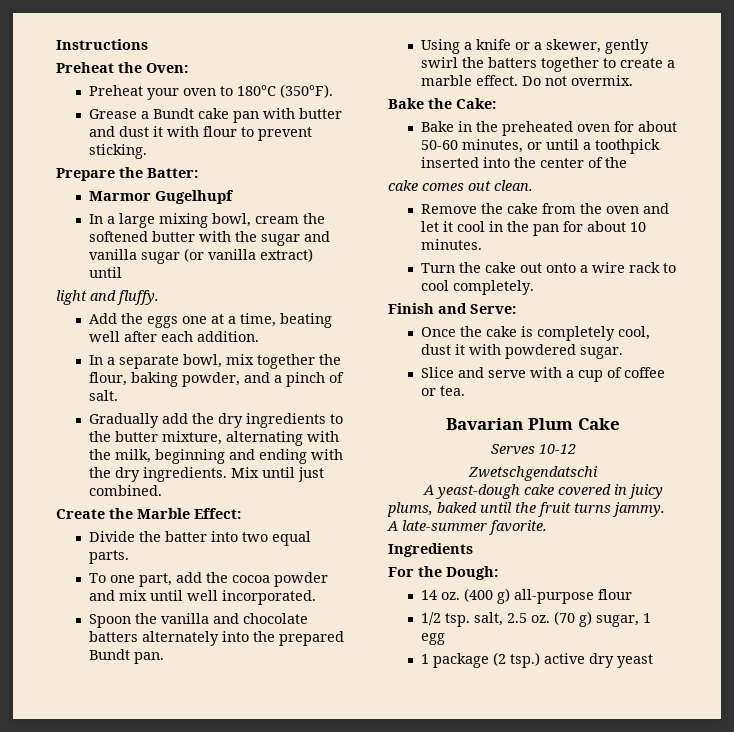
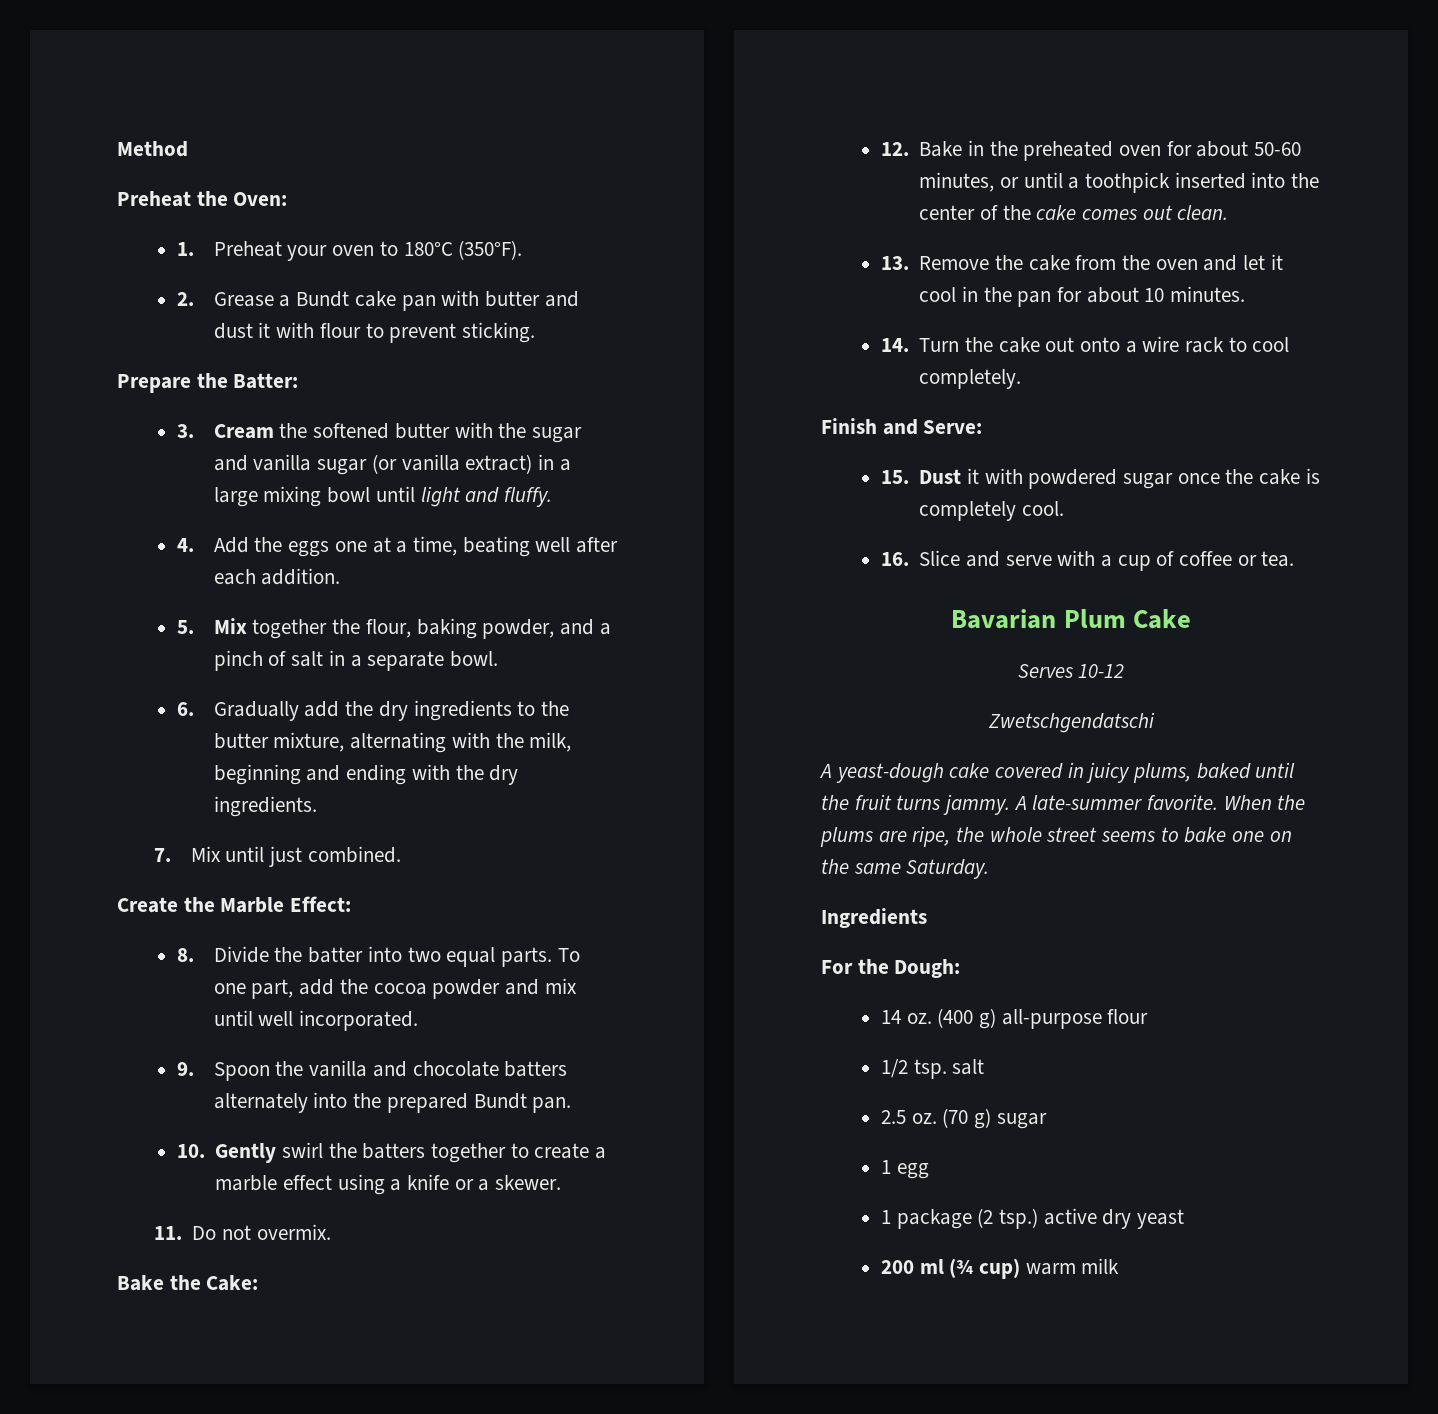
[56,39,148,50] Instructions -> [117,141,188,157] Method
(188, 68) none -> [176,242,194,256] 1.
(333, 91) none -> [176,292,194,306] 2.
[88,190,233,204] [88,213,299,228] Marmor Gugelhupf // In a large mixing bowl, cream -> [176,424,274,439] 3. Cream
[88,267,122,278] until // -> [537,454,571,471] [213,486,415,507] in a large mixing bowl until
(159, 297) none -> [176,538,194,552] 4.
[88,354,254,369] In a separate bowl, mix -> [176,618,247,634] 5. Mix
[88,390,118,401] salt. // -> [291,650,498,671] [176,702,194,716] salt in a separate bowl. // 6.
(227, 474) none -> [153,848,171,862] // 7.
(241, 513) none -> [176,948,194,962] 8.
(129, 557) // -> (552, 957) none
(316, 597) none -> [176,1062,194,1076] 9.
[420,39,649,54] Using a knife or a skewer, gently -> [176,1143,277,1163] 10. Gently
[475,75,518,86] effect. -> [283,1174,562,1195] [153,1226,182,1240] effect using a knife or a skewer. // 11.
(496, 103) none -> [880,142,909,156] 12.
(627, 162) // -> (1031, 212) none
(533, 185) none -> [880,256,909,270] 13.
(482, 244) none -> [880,338,909,352] 14.
[420,326,650,341] [420,344,623,359] Once the cake is completely cool, dust it with powdered sugar. // -> [880,468,1320,489] [919,501,1065,521] [880,552,909,566] 15. Dust it with powdered sugar once the cake is completely cool. // 16.
(547, 527) none -> [1223,795,1306,810] [820,826,1292,847] [821,859,990,879] When the plums are ripe, the whole street seems to bake one on the same Saturday.
[473,612,503,626] salt, -> [952,1059,985,1075] salt //
[595,615,639,627] sugar, -> [996,1113,1047,1129] sugar //
(653, 661) none -> [880,1258,1120,1279] // 200 ml (¾ cup) warm milk

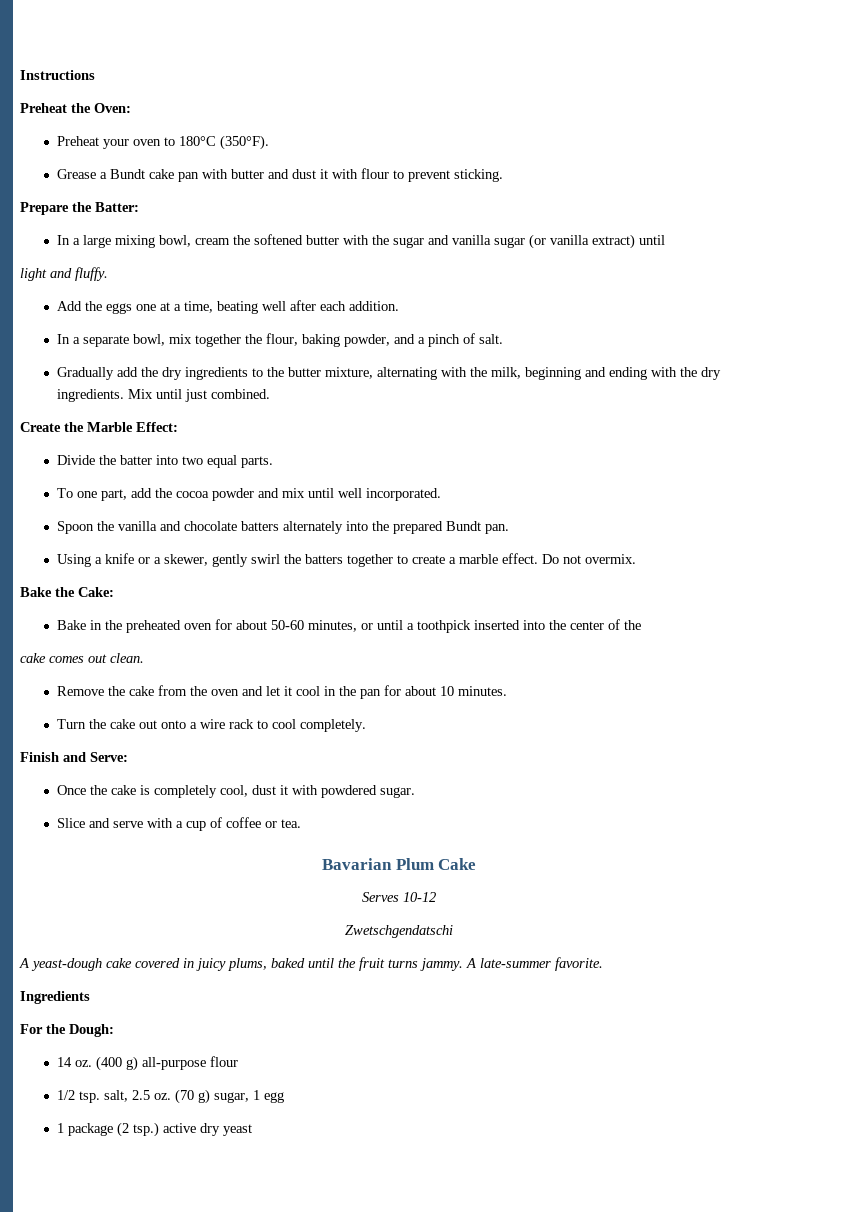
[117,141,188,157] Method -> [20,70,95,80] Instructions
[176,242,194,256] 1. -> (131, 108) none
[176,292,194,306] 2. -> (269, 142) none
[176,424,274,439] 3. Cream -> [56,235,230,248] In a large mixing bowl, cream
[537,454,571,471] [213,486,415,507] in a large mixing bowl until -> [638,235,665,245] until //
[176,538,194,552] 4. -> (108, 274) none
[176,618,247,634] 5. Mix -> [56,334,192,347] In a separate bowl, mix
[291,650,498,671] [176,702,194,716] salt in a separate bowl. // 6. -> [478,334,503,344] salt. //
[153,848,171,862] // 7. -> (124, 395) none
[176,948,194,962] 8. -> (178, 427) none
(552, 957) none -> (273, 462) //
[176,1062,194,1076] 9. -> (441, 494) none
[176,1143,277,1163] 10. Gently -> [56,553,248,567] Using a knife or a skewer, gently
[283,1174,562,1195] [153,1226,182,1240] effect using a knife or a skewer. // 11. -> [501,553,538,564] effect.
[880,142,909,156] 12. -> (114, 592) none
(1031, 212) none -> (641, 625) //
[880,256,909,270] 13. -> (144, 658) none
[880,338,909,352] 14. -> (507, 691) none
[880,468,1320,489] [919,501,1065,521] [880,552,909,566] 15. Dust it with powdered sugar once the cake is completely cool. // 16. -> [56,785,415,798] Once the cake is completely cool, dust it with powdered sugar. //
[1223,795,1306,810] [820,826,1292,847] [821,859,990,879] When the plums are ripe, the whole street seems to bake one on the same Saturday. -> (603, 964) none
[952,1059,985,1075] salt // -> [103,1090,128,1102] salt,
[996,1113,1047,1129] sugar // -> [213,1092,249,1103] sugar,
[880,1258,1120,1279] // 200 ml (¾ cup) warm milk -> (252, 1130) none

